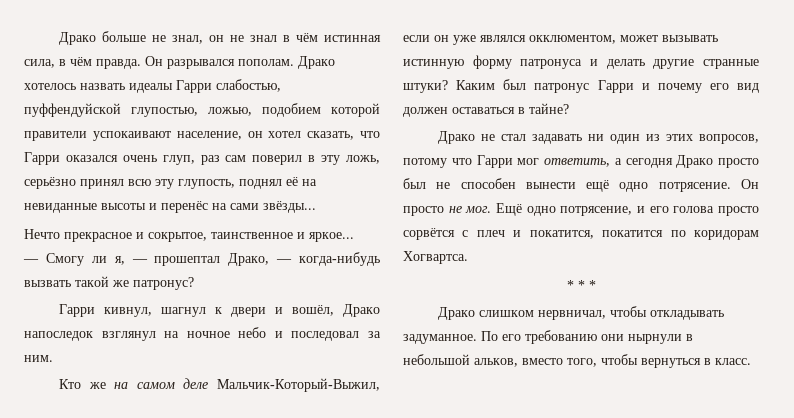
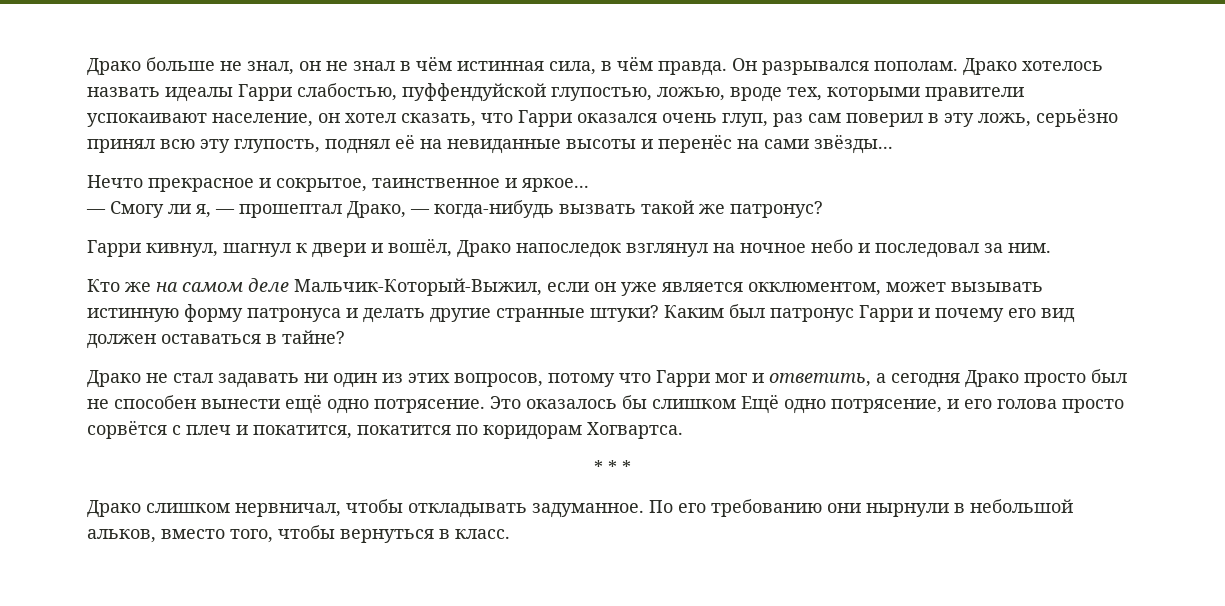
[262,103,380,117] подобием которой -> [730,87,920,102] вроде тех, которыми
[480,35,526,42] являлся -> [662,282,743,292] является
(540, 161) none -> [752,373,764,383] и
[741,179,759,189] [403,206,492,216] Он просто не мог. -> [490,395,736,409] Это оказалось бы слишком

